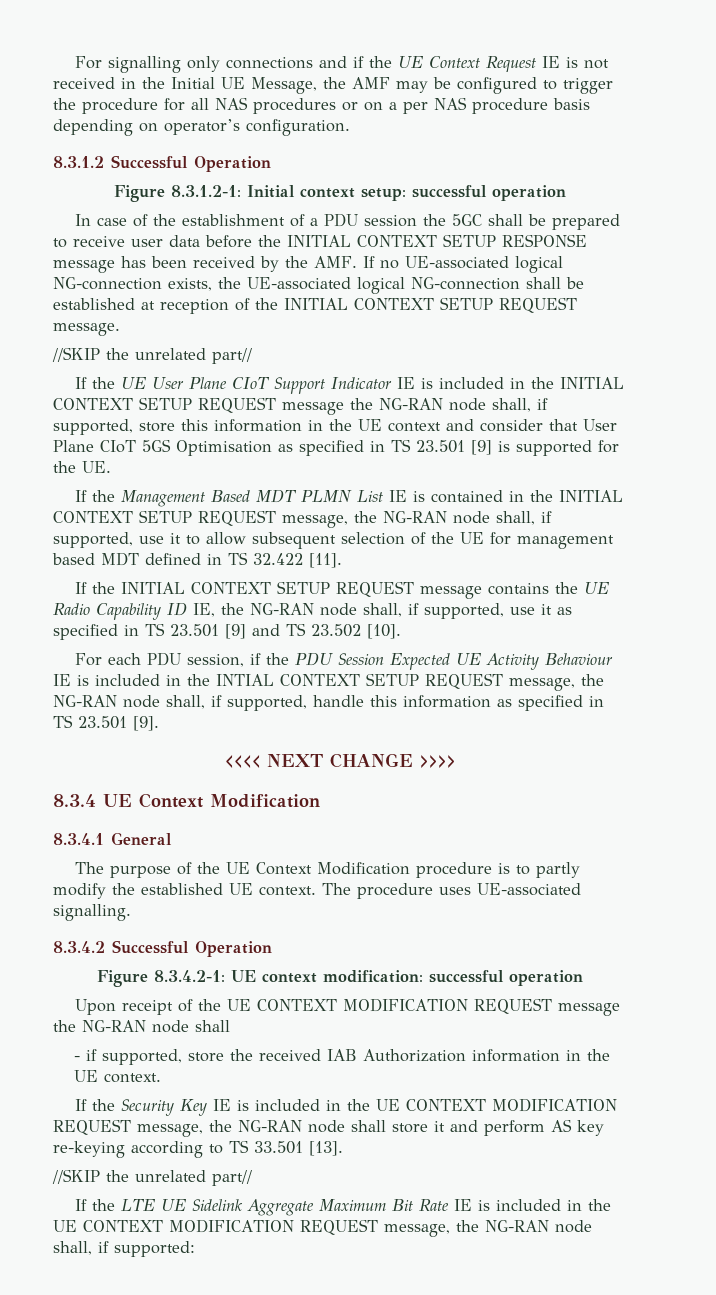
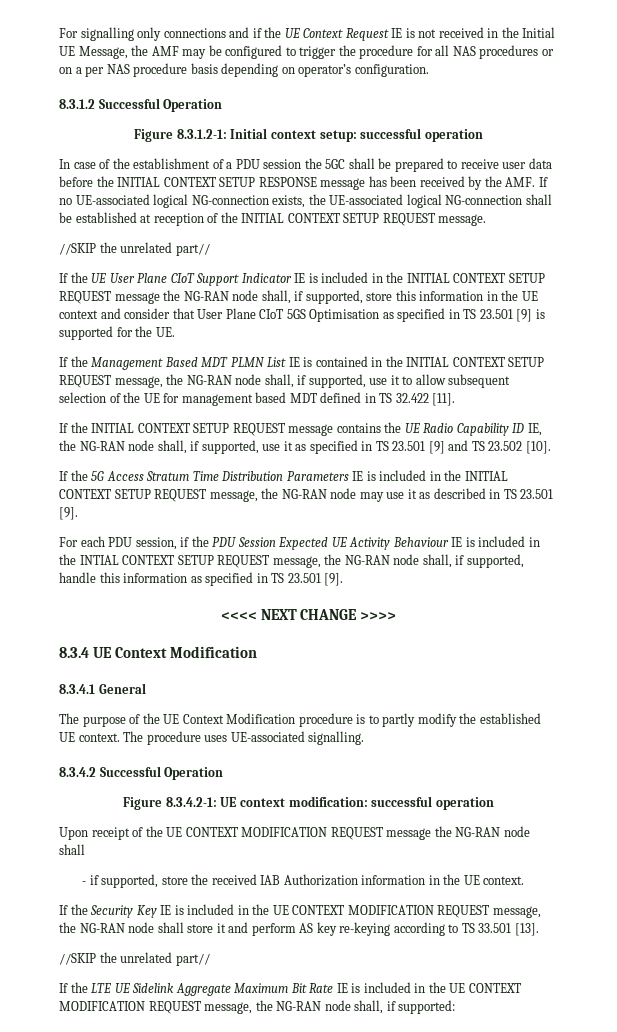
(401, 631) none -> [59,470,508,481] [59,488,554,502] [59,507,78,520] // If the 5G Access Stratum Time Distribution Parameters IE is included in the INITIAL CONTEXT SETUP REQUEST message, the NG-RAN node may use it as described in TS 23.501 [9].

